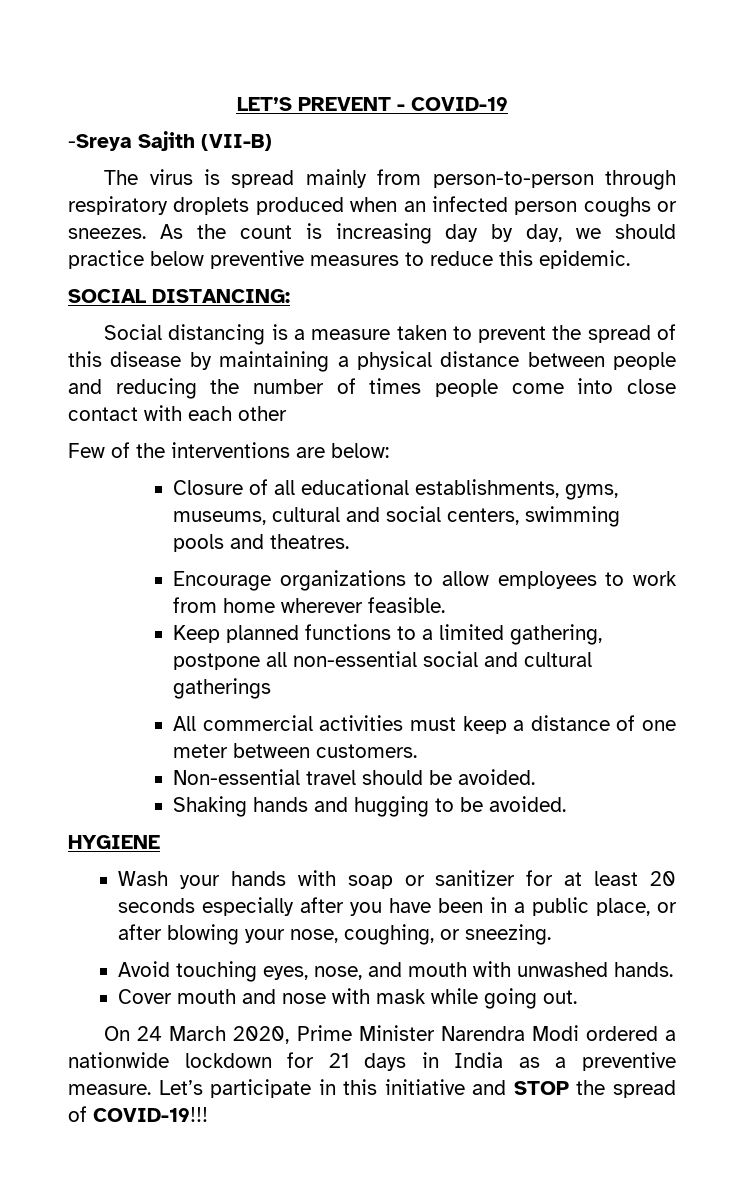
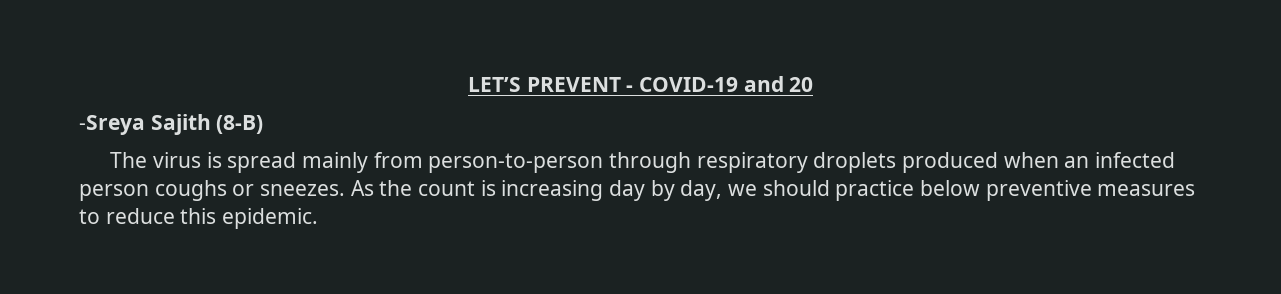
(508, 104) none -> [743,76,814,92] and 20
[201,134,272,151] (VII-B) -> [216,115,264,134] (8-B)
[68,289,290,303] [104,324,676,345] [68,351,676,372] [68,378,677,399] [68,405,287,421] [68,442,389,458] [173,479,619,500] [173,506,621,527] [173,534,350,552] [173,570,677,591] [173,597,446,613] [173,624,603,645] [173,651,593,670] [173,678,272,699] [173,715,676,734] [173,743,418,758] [173,769,536,785] [173,796,567,817] [68,835,160,849] [118,870,676,889] [118,897,677,916] [118,924,552,945] [118,961,674,982] [118,988,578,1009] [104,1025,677,1044] [68,1052,676,1071] [68,1079,676,1098] [68,1106,208,1122] // SOCIAL DISTANCING: // Social distancing is a measure taken to prevent the spread of this disease by maintaining a physical distance between people and reducing the number of times people come into close contact with each other // Few of the interventions are below: // Closure of all educational establishments, gyms, museums, cultural and social centers, swimming pools and theatres. // Encourage organizations to allow employees to work from home wherever feasible. // Keep planned functions to a limited gathering, postpone all non-essential social and cultural gatherings // All commercial activities must keep a distance of one meter between customers. // Non-essential travel should be avoided. // Shaking hands and hugging to be avoided. // HYGIENE // Wash your hands with soap or sanitizer for at least 20 seconds especially after you have been in a public place, or after blowing your nose, coughing, or sneezing. // Avoid touching eyes, nose, and mouth with unwashed hands. // Cover mouth and nose with mask while going out. // On 24 March 2020, Prime Minister Narendra Modi ordered a nationwide lockdown for 21 days in India as a preventive measure. Let’s participate in this initiative and STOP the spread of COVID-19!!! -> (319, 218) none

